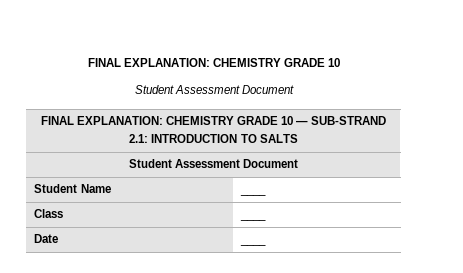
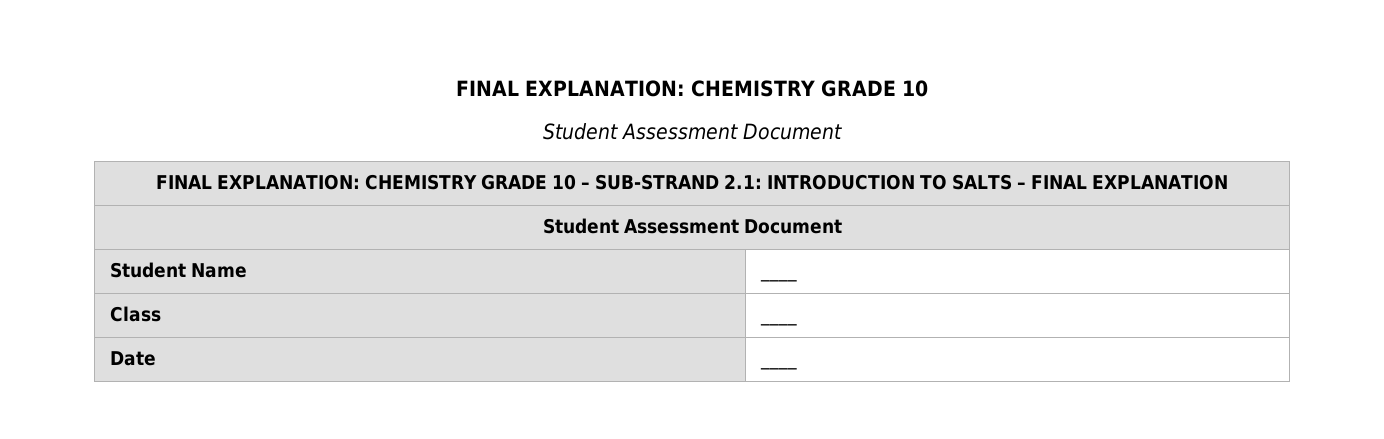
[296,120,309,125] — -> [581,182,591,189] –
(298, 138) none -> [1016,174,1228,190] – FINAL EXPLANATION

